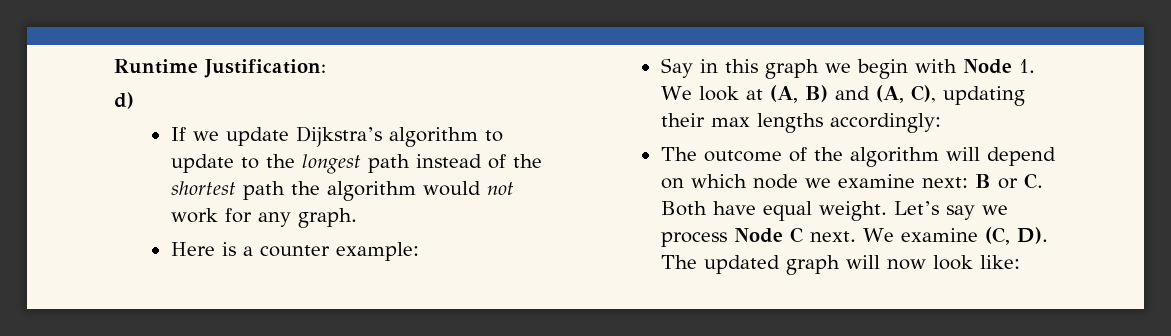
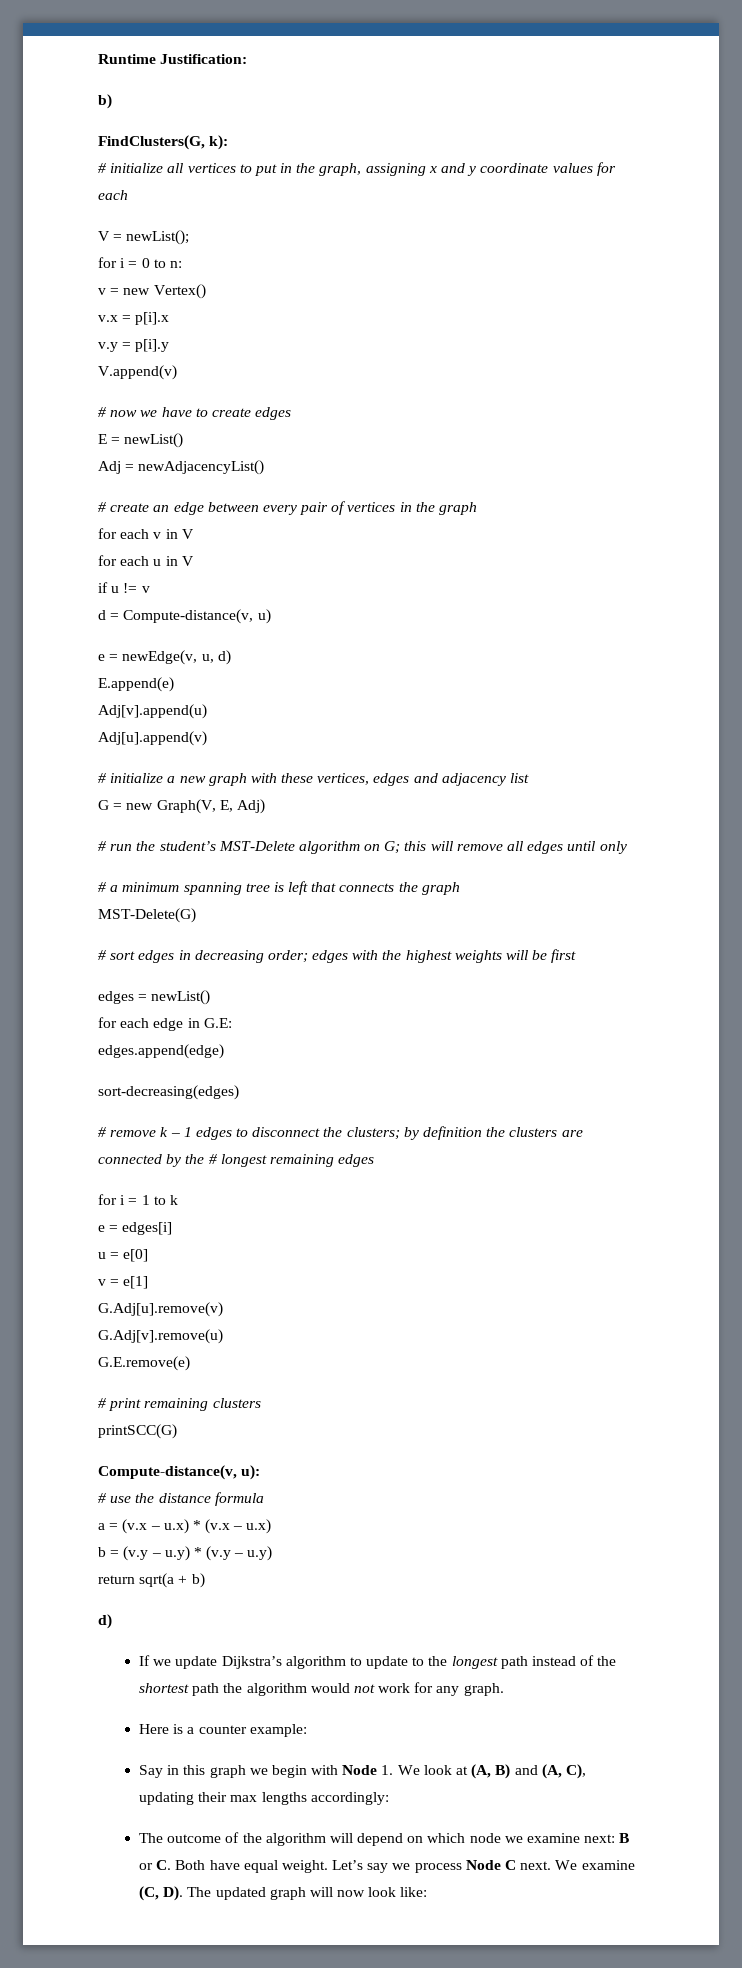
(326, 68) none -> [98,94,112,109] [98,135,229,150] [98,162,616,176] [98,190,128,200] [98,230,190,245] [98,257,182,268] [98,284,206,299] [98,312,170,325] [98,339,170,352] [98,365,177,380] [98,407,292,420] [98,433,184,448] [98,460,265,475] [98,501,478,515] [98,528,194,539] [98,555,194,566] [98,582,150,593] [98,609,271,624] [98,650,231,665] [98,677,174,692] [98,704,207,719] [98,731,207,746] [98,773,530,786] [98,799,265,814] [98,841,627,854] [98,881,460,895] [98,908,196,923] [98,949,577,963] [98,990,211,1005] [98,1017,232,1031] [98,1044,224,1059] [98,1085,239,1100] [98,1126,583,1140] [98,1154,375,1167] [98,1194,178,1205] [98,1222,173,1235] [98,1249,149,1262] [98,1276,149,1289] [98,1302,223,1317] [98,1329,223,1344] [98,1356,190,1371] [98,1398,261,1411] [98,1424,177,1439] [98,1465,261,1480] [98,1492,264,1506] [98,1519,272,1534] [98,1546,273,1561] [98,1573,205,1588] // b) // FindClusters(G, k): // # initialize all vertices to put in the graph, assigning x and y coordinate values for each // V = newList(); // for i = 0 to n: // v = new Vertex() // v.x = p[i].x // v.y = p[i].y // V.append(v) // # now we have to create edges // E = newList() // Adj = newAdjacencyList() // # create an edge between every pair of vertices in the graph // for each v in V // for each u in V // if u != v // d = Compute-distance(v, u) // e = newEdge(v, u, d) // E.append(e) // Adj[v].append(u) // Adj[u].append(v) // # initialize a new graph with these vertices, edges and adjacency list // G = new Graph(V, E, Adj) // # run the student’s MST-Delete algorithm on G; this will remove all edges until only // # a minimum spanning tree is left that connects the graph // MST-Delete(G) // # sort edges in decreasing order; edges with the highest weights will be first // edges = newList() // for each edge in G.E: // edges.append(edge) // sort-decreasing(edges) // # remove k – 1 edges to disconnect the clusters; by definition the clusters are connected by the # longest remaining edges // for i = 1 to k // e = edges[i] // u = e[0] // v = e[1] // G.Adj[u].remove(v) // G.Adj[v].remove(u) // G.E.remove(e) // # print remaining clusters // printSCC(G) // Compute-distance(v, u): // # use the distance formula // a = (v.x – u.x) * (v.x – u.x) // b = (v.y – u.y) * (v.y – u.y) // return sqrt(a + b)

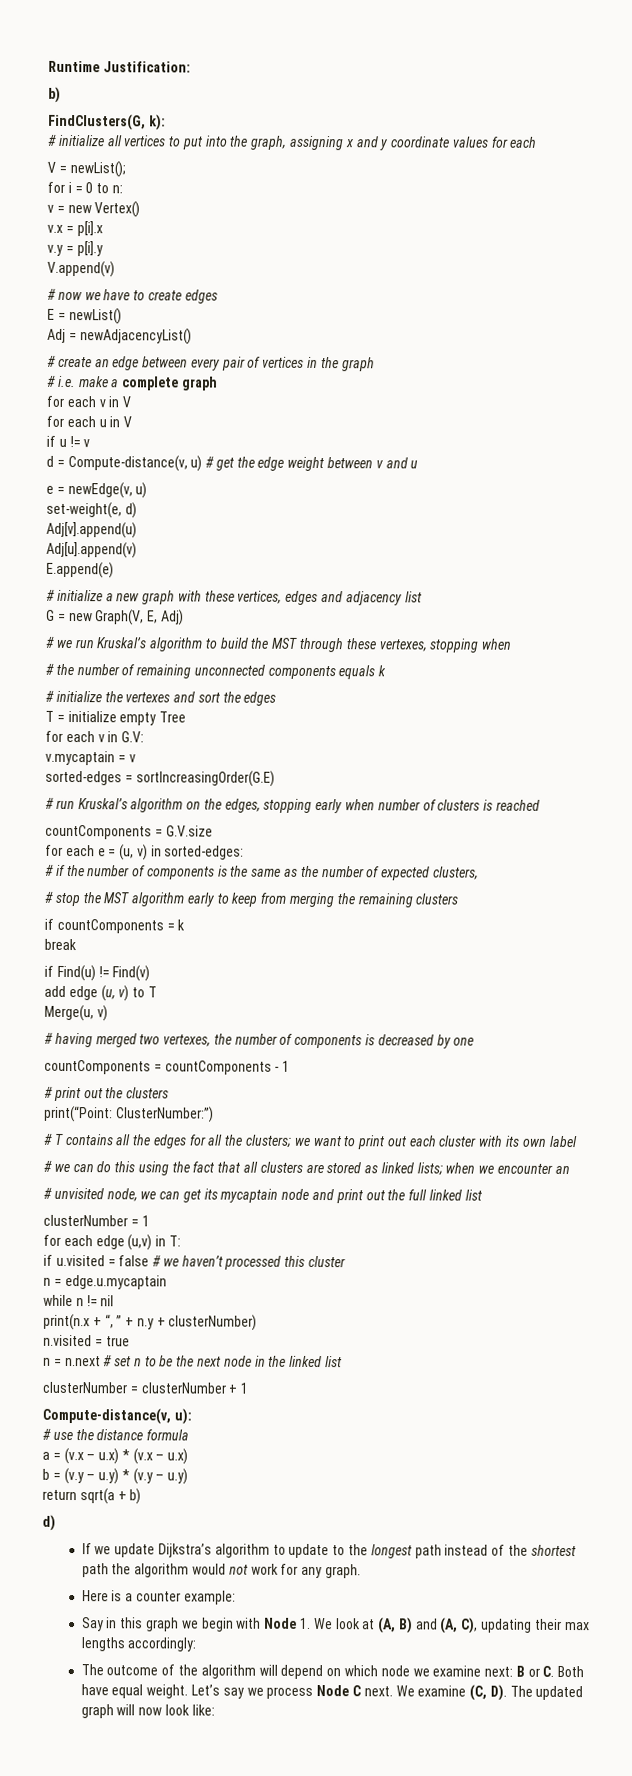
[280,163,293,173] in -> [204,135,228,147] into
(478, 508) none -> [47,375,218,391] // # i.e. make a complete graph
(271, 616) none -> [205,456,419,472] # get the edge weight between v and u
[201,650,231,665] [98,677,174,692] u, d) // E.append(e) -> [135,482,148,499] [46,501,137,519] u) // set-weight(e, d)
(207, 738) none -> [46,561,114,579] // E.append(e)
[110,841,627,854] [98,881,460,895] [98,908,196,923] [98,949,577,963] [98,990,211,1005] [98,1017,232,1031] [98,1044,224,1059] [98,1085,239,1100] [98,1126,583,1140] [98,1154,375,1167] [98,1194,178,1205] [98,1222,173,1235] [98,1249,149,1262] [98,1276,149,1289] [98,1302,223,1317] [98,1329,223,1344] [98,1356,190,1371] [98,1398,261,1411] [98,1424,177,1439] run the student’s MST-Delete algorithm on G; this will remove all edges until only // # a minimum spanning tree is left that connects the graph // MST-Delete(G) // # sort edges in decreasing order; edges with the highest weights will be first // edges = newList() // for each edge in G.E: // edges.append(edge) // sort-decreasing(edges) // # remove k – 1 edges to disconnect the clusters; by definition the clusters are connected by the # longest remaining edges // for i = 1 to k // e = edges[i] // u = e[0] // v = e[1] // G.Adj[u].remove(v) // G.Adj[v].remove(u) // G.E.remove(e) // # print remaining clusters // printSCC(G) -> [55,637,513,653] [45,663,387,680] [45,690,277,706] [45,710,187,726] [45,730,145,743] [45,750,136,766] [45,770,275,787] [45,797,540,814] [45,824,213,840] [45,844,245,861] [45,864,479,881] [44,891,459,908] [44,918,186,934] [44,938,77,951] [44,964,151,982] [44,985,157,1002] [44,1004,108,1022] [44,1032,475,1049] [44,1059,291,1075] [44,1086,170,1102] [44,1105,214,1123] [43,1133,578,1150] [43,1160,570,1176] [43,1187,483,1204] [43,1214,150,1227] [43,1234,181,1251] [43,1254,347,1270] [43,1274,167,1290] [43,1294,115,1307] [43,1313,258,1331] [43,1334,130,1347] [43,1355,343,1368] [42,1381,250,1394] we run Kruskal’s algorithm to build the MST through these vertexes, stopping when // # the number of remaining unconnected components equals k // # initialize the vertexes and sort the edges // T = initialize empty Tree // for each v in G.V: // v.mycaptain = v // sorted-edges = sortIncreasingOrder(G.E) // # run Kruskal’s algorithm on the edges, stopping early when number of clusters is reached // countComponents = G.V.size // for each e = (u, v) in sorted-edges: // # if the number of components is the same as the number of expected clusters, // # stop the MST algorithm early to keep from merging the remaining clusters // if countComponents = k // break // if Find(u) != Find(v) // add edge (u, v) to T // Merge(u, v) // # having merged two vertexes, the number of components is decreased by one // countComponents = countComponents - 1 // # print out the clusters // print(“Point: ClusterNumber:”) // # T contains all the edges for all the clusters; we want to print out each cluster with its own label // # we can do this using the fact that all clusters are stored as linked lists; when we encounter an // # unvisited node, we can get its mycaptain node and print out the full linked list // clusterNumber = 1 // for each edge (u,v) in T: // if u.visited = false # we haven’t processed this cluster // n = edge.u.mycaptain // while n != nil // print(n.x + “, ” + n.y + clusterNumber) // n.visited = true // n = n.next # set n to be the next node in the linked list // clusterNumber = clusterNumber + 1

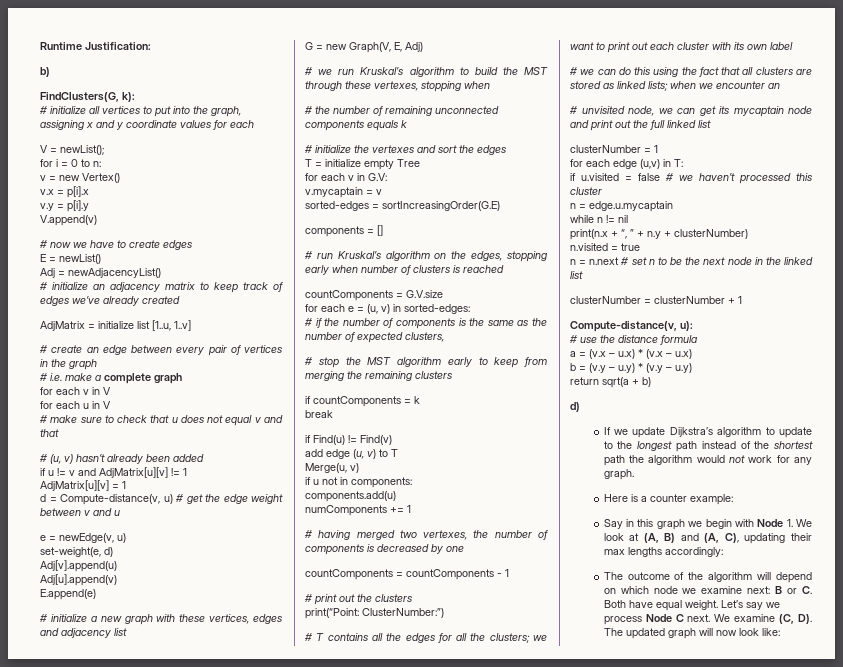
(192, 336) none -> [39,282,283,293] [40,296,180,306] [40,320,191,331] // # initialize an adjacency matrix to keep track of edges we’ve already created // AdjMatrix = initialize list [1..u, 1..v]
[46,435,91,448] if u != v -> [39,415,283,426] [40,429,59,437] [39,454,204,464] [40,467,187,478] [40,480,126,491] # make sure to check that u does not equal v and that // # (u, v) hasn’t already been added // if u != v and AdjMatrix[u][v] != 1 // AdjMatrix[u][v] = 1
(275, 778) none -> [305,225,383,237] // components = []
(108, 1013) none -> [305,477,412,488] [305,491,396,502] [305,505,411,516] // if u not in components: // components.add(u) // numComponents += 1

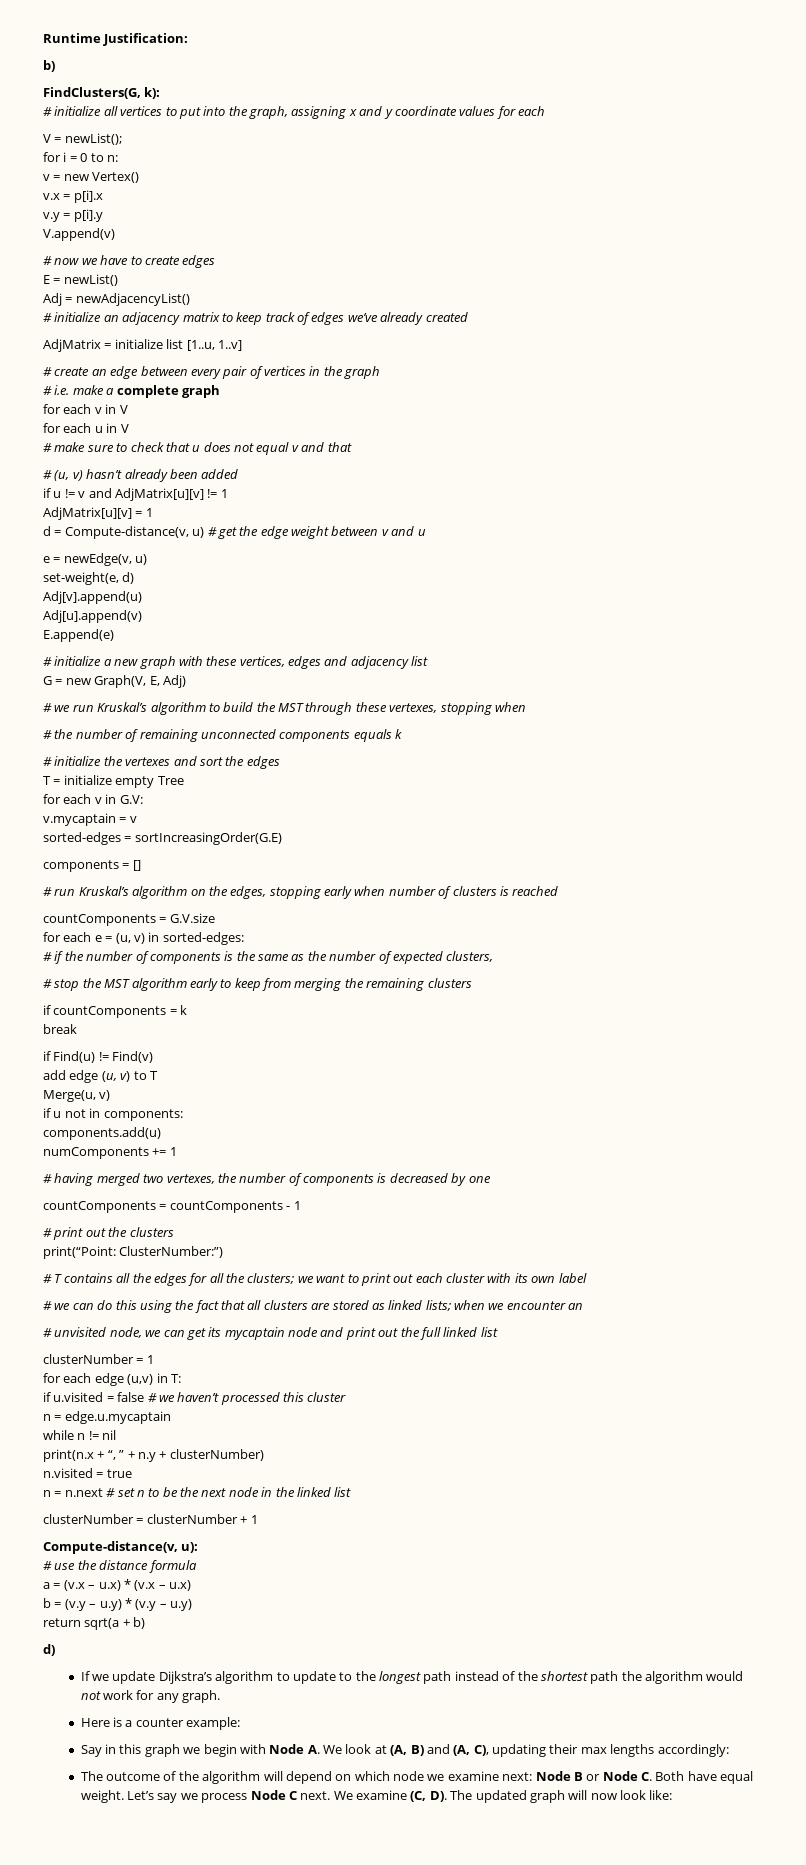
[786,519,793,527] 1. -> [307,1745,320,1754] A.
(771, 590) none -> [535,1771,571,1781] Node
(798, 591) none -> [602,1771,638,1781] Node

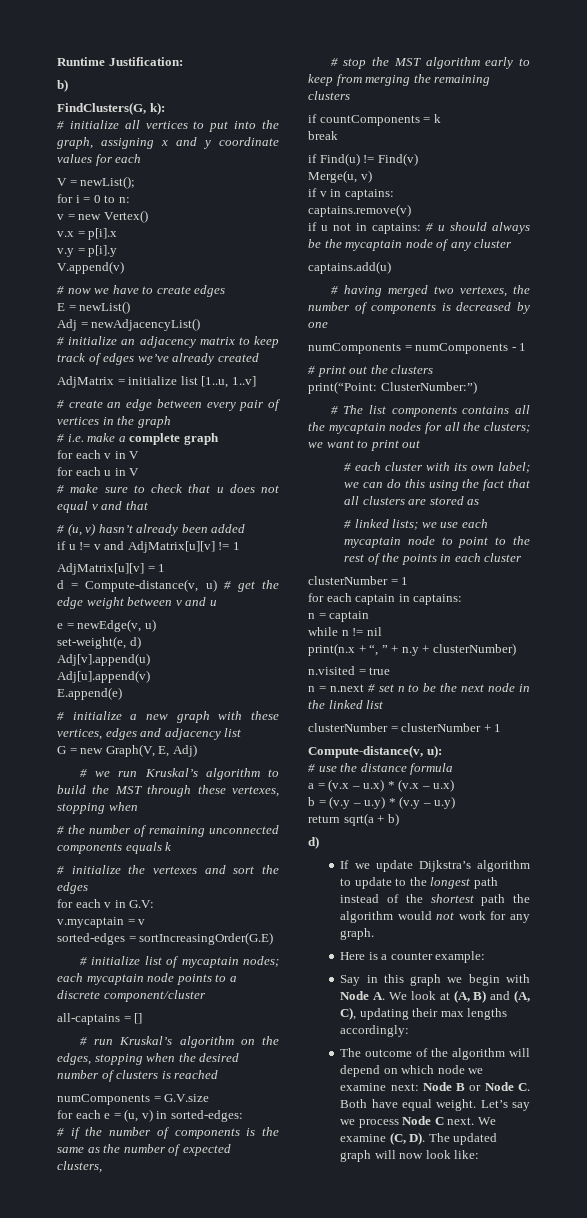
[43,775,184,788] // T = initialize empty Tree -> (88, 888) none
[43,860,119,872] components -> [79,956,279,968] [57,973,237,985] [57,990,206,1002] [57,1013,120,1025] # initialize list of mycaptain nodes; each mycaptain node points to a discrete component/cluster // all-captains
[324,886,386,899] early when -> [146,1053,240,1062] when the desired
[43,914,156,926] countComponents -> [57,1094,150,1105] numComponents
[43,1070,158,1083] [43,1090,111,1102] [43,1108,183,1121] [43,1127,161,1140] [43,1147,177,1159] add edge (u, v) to T // Merge(u, v) // if u not in components: // components.add(u) // numComponents += 1 -> [308,170,372,183] [308,188,394,200] [308,204,411,217] [308,222,530,234] [308,239,513,251] [308,261,391,274] Merge(u, v) // if v in captains: // captains.remove(v) // if u not in captains: # u should always be the mycaptain node of any cluster // captains.add(u)
[43,1201,283,1213] countComponents = countComponents -> [308,343,509,354] numComponents = numComponents
[54,1274,63,1283] T -> [343,405,457,417] The list components
[153,1273,187,1286] edges -> [328,422,422,434] mycaptain nodes
(414, 1278) none -> [344,463,352,471] // #
[558,1273,587,1283] [43,1301,52,1310] label // # -> [498,462,530,473] label;
(385, 1306) none -> [344,520,352,528] // #
[454,1300,584,1310] [43,1327,498,1340] when we encounter an // # unvisited node, we can get its mycaptain node and print out the full linked list -> [421,519,488,528] [344,536,530,548] [344,553,523,565] we use each mycaptain node to point to the rest of the points in each cluster
[94,1373,181,1386] [43,1392,347,1405] [43,1411,171,1424] edge (u,v) in T: // if u.visited = false # we haven’t processed this cluster // n = edge.u.mycaptain -> [355,594,463,605] [308,611,370,622] captain in captains: // n = captain

